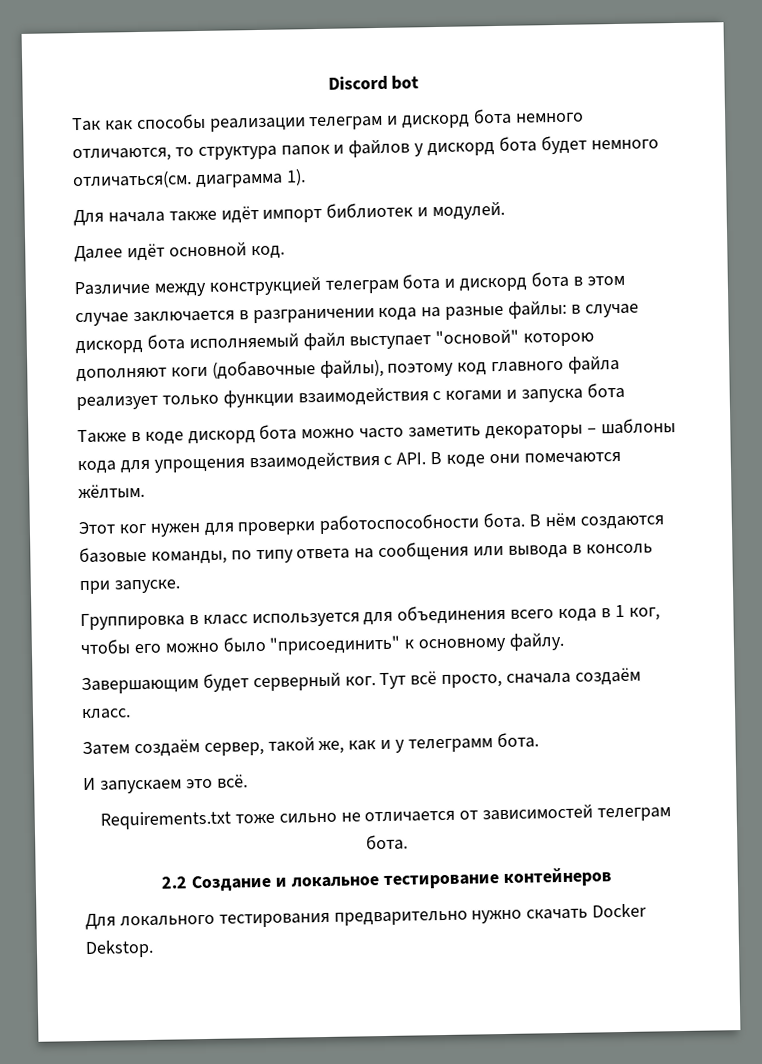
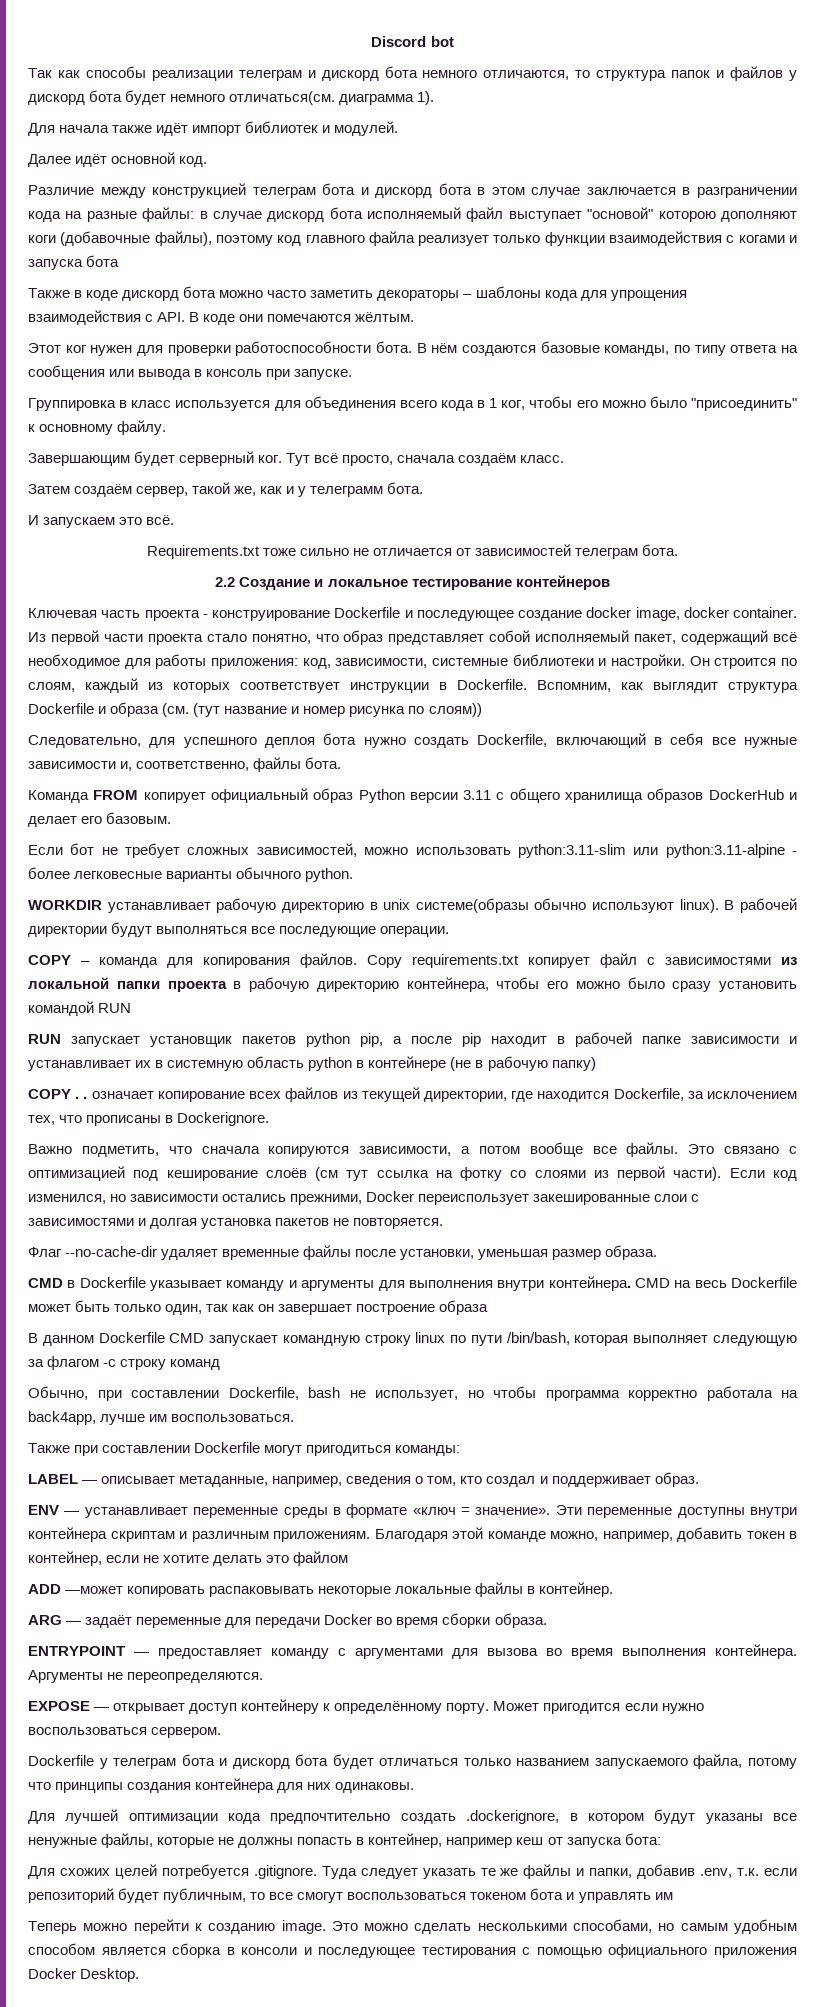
[85,903,648,931] [85,939,154,959] Для локального тестирования предварительно нужно скачать Docker Dekstop. -> [28,607,797,621] [28,630,797,645] [28,654,797,669] [28,678,798,693] [28,702,482,717] [28,733,798,748] [28,757,342,772] [28,788,797,803] [28,812,172,827] [28,843,798,858] [28,867,354,882] [28,898,797,913] [28,922,450,937] [28,953,797,968] [28,977,797,992] [28,1001,132,1016] [28,1032,797,1047] [28,1056,596,1071] [28,1087,797,1102] [28,1112,270,1126] [28,1142,797,1157] [28,1166,797,1181] [28,1191,700,1205] [28,1218,444,1229] [28,1245,658,1260] [28,1276,798,1291] [28,1300,489,1315] [28,1332,797,1346] [28,1356,221,1370] [28,1386,798,1401] [28,1411,295,1425] [28,1442,461,1456] [28,1472,699,1487] [28,1504,797,1518] [28,1527,797,1542] [28,1551,349,1566] [28,1582,614,1597] [28,1613,547,1628] [28,1644,797,1659] [28,1670,264,1683] [28,1699,704,1714] [28,1727,222,1738] [28,1754,798,1769] [28,1778,415,1793] [28,1809,798,1824] [28,1833,661,1848] [28,1864,797,1879] [28,1888,673,1903] [28,1919,797,1934] [28,1943,797,1958] [28,1968,140,1982] Ключевая часть проекта - конструирование Dockerfile и последующее создание docker image, docker container. Из первой части проекта стало понятно, что образ представляет собой исполняемый пакет, содержащий всё необходимое для работы приложения: код, зависимости, системные библиотеки и настройки. Он строится по слоям, каждый из которых соответствует инструкции в Dockerfile. Вспомним, как выглядит структура Dockerfile и образа (см. (тут название и номер рисунка по слоям)) // Следовательно, для успешного деплоя бота нужно создать Dockerfile, включающий в себя все нужные зависимости и, соответственно, файлы бота. // Команда FROM копирует официальный образ Python версии 3.11 с общего хранилища образов DockerHub и делает его базовым. // Если бот не требует сложных зависимостей, можно использовать python:3.11-slim или python:3.11-alpine - более легковесные варианты обычного python. // WORKDIR устанавливает рабочую директорию в unix системе(образы обычно используют linux). В рабочей директории будут выполняться все последующие операции. // COPY – команда для копирования файлов. Copy requirements.txt копирует файл с зависимостями из локальной папки проекта в рабочую директорию контейнера, чтобы его можно было сразу установить командой RUN // RUN запускает установщик пакетов python pip, а после pip находит в рабочей папке зависимости и устанавливает их в системную область python в контейнере (не в рабочую папку) // COPY . . означает копирование всех файлов из текущей директории, где находится Dockerfile, за исклочением тех, что прописаны в Dockerignore. // Важно подметить, что сначала копируются зависимости, а потом вообще все файлы. Это связано с оптимизацией под кеширование слоёв (см тут ссылка на фотку со слоями из первой части). Если код изменился, но зависимости остались прежними, Docker переиспользует закешированные слои с зависимостями и долгая установка пакетов не повторяется. // Флаг --no-cache-dir удаляет временные файлы после установки, уменьшая размер образа. // CMD в Dockerfile указывает команду и аргументы для выполнения внутри контейнера. CMD на весь Dockerfile может быть только один, так как он завершает построение образа // В данном Dockerfile CMD запускает командную строку linux по пути /bin/bash, которая выполняет следующую за флагом -c строку команд // Обычно, при составлении Dockerfile, bash не использует, но чтобы программа корректно работала на back4app, лучше им воспользоваться. // Также при составлении Dockerfile могут пригодиться команды: // LABEL — описывает метаданные, например, сведения о том, кто создал и поддерживает образ. // ENV — устанавливает переменные среды в формате «ключ = значение». Эти переменные доступны внутри контейнера скриптам и различным приложениям. Благодаря этой команде можно, например, добавить токен в контейнер, если не хотите делать это файлом // ADD —может копировать распаковывать некоторые локальные файлы в контейнер. // ARG — задаёт переменные для передачи Docker во время сборки образа. // ENTRYPOINT — предоставляет команду с аргументами для вызова во время выполнения контейнера. Аргументы не переопределяются. // EXPOSE — открывает доступ контейнеру к определённому порту. Может пригодится если нужно воспользоваться сервером. // Dockerfile у телеграм бота и дискорд бота будет отличаться только названием запускаемого файла, потому что принципы создания контейнера для них одинаковы. // Для лучшей оптимизации кода предпочтительно создать .dockerignore, в котором будут указаны все ненужные файлы, которые не должны попасть в контейнер, например кеш от запуска бота: // Для схожих целей потребуется .gitignore. Туда следует указать те же файлы и папки, добавив .env, т.к. если репозиторий будет публичным, то все смогут воспользоваться токеном бота и управлять им // Теперь можно перейти к созданию image. Это можно сделать несколькими способами, но самым удобным способом является сборка в консоли и последующее тестирования с помощью официального приложения Docker Desktop.

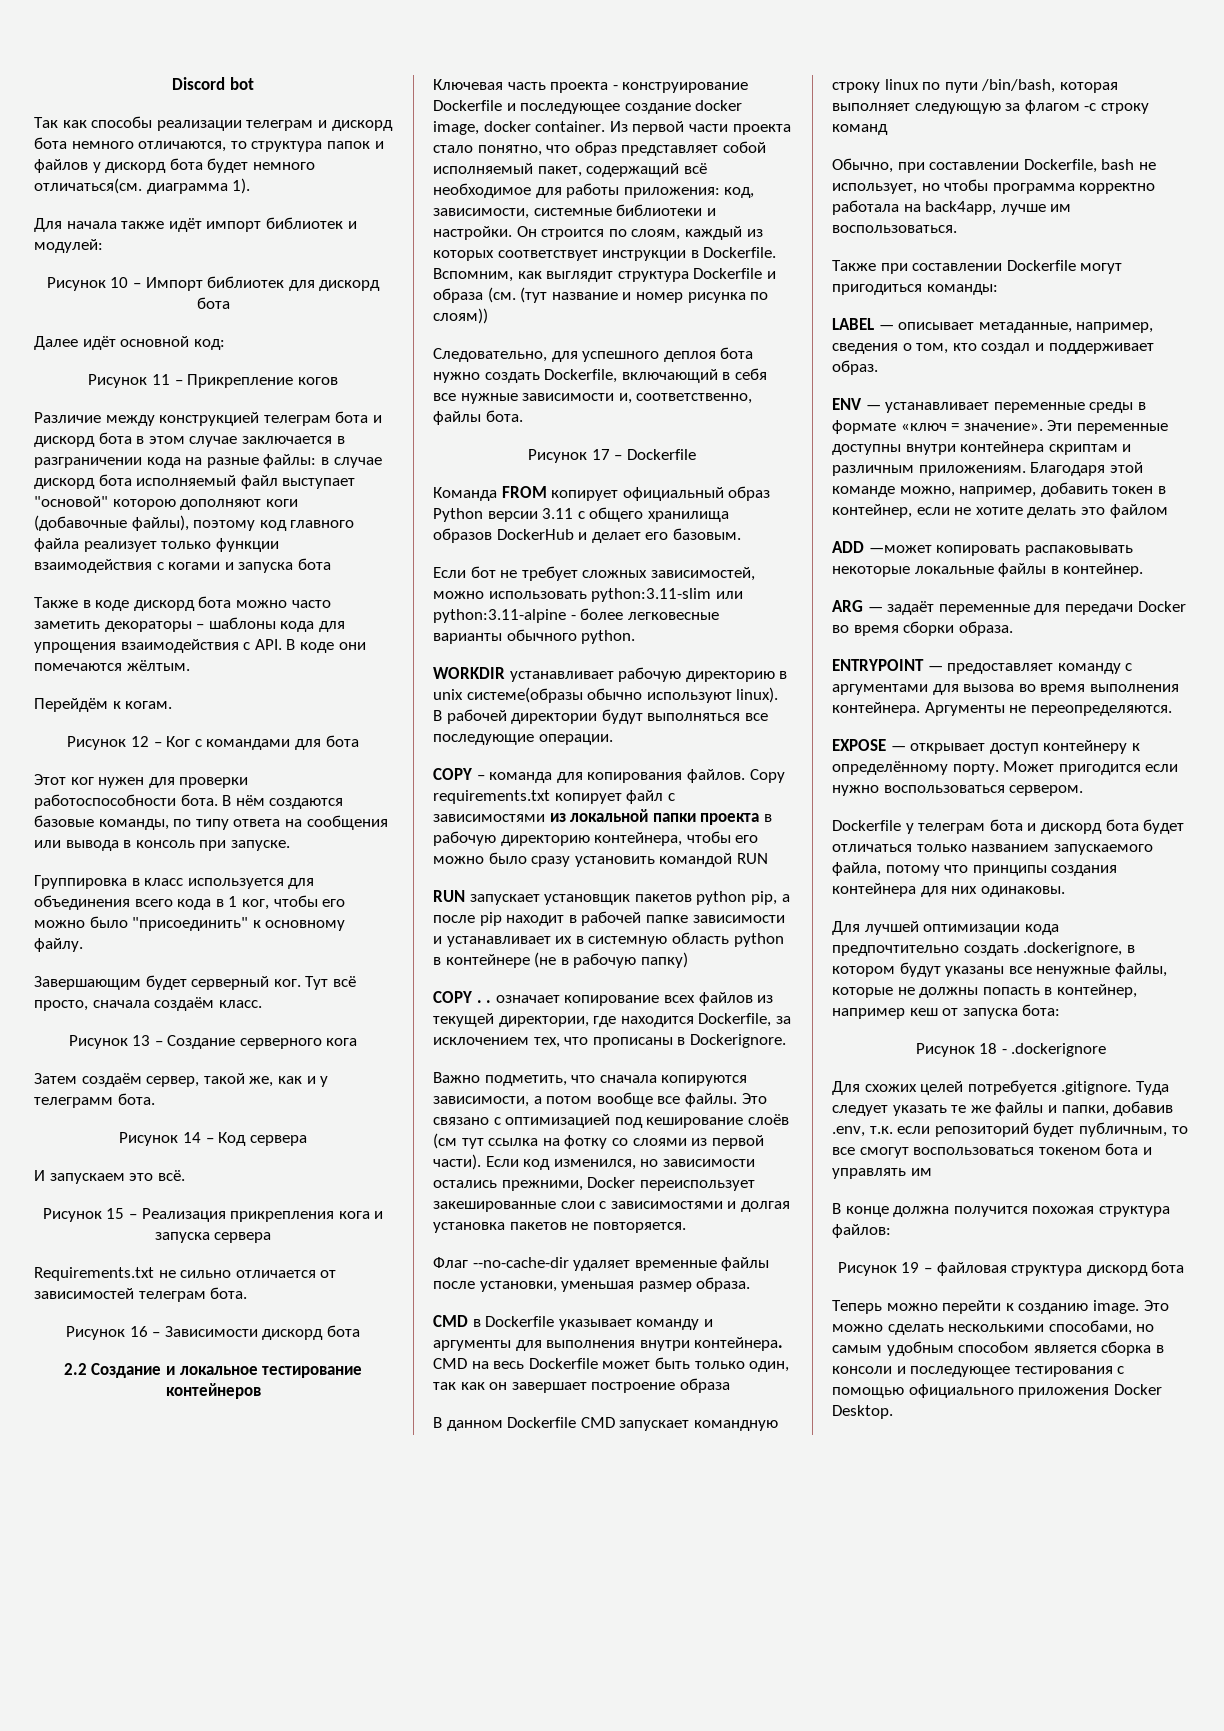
[334,121,399,136] [28,152,208,167] модулей. // Далее идёт основной код. -> [34,239,103,253] [46,276,381,291] [196,297,230,309] [34,336,225,350] [88,374,338,388] модулей: // Рисунок 10 – Импорт библиотек для дискорд бота // Далее идёт основной код: // Рисунок 11 – Прикрепление когов
(415, 317) none -> [34,698,173,712] [67,735,359,750] // Перейдём к когам. // Рисунок 12 – Ког с командами для бота
(565, 459) none -> [68,1035,358,1049] // Рисунок 13 – Создание серверного кога
(424, 488) none -> [119,1132,307,1146] // Рисунок 14 – Код сервера
[146,545,369,559] Requirements.txt тоже сильно не -> [42,1208,384,1222] [154,1232,272,1243] [34,1267,232,1281] Рисунок 15 – Реализация прикрепления кога и запуска сервера // Requirements.txt не сильно
(679, 550) none -> [66,1325,360,1340] // Рисунок 16 – Зависимости дискорд бота
(342, 763) none -> [528,449,696,463] // Рисунок 17 – Dockerfile
(661, 1839) none -> [915,1043,1107,1057] // Рисунок 18 - .dockerignore
(673, 1896) none -> [832,1203,1170,1217] [832,1224,891,1238] [837,1261,1185,1276] // В конце должна получится похожая структура файлов: // Рисунок 19 – файловая структура дискорд бота

